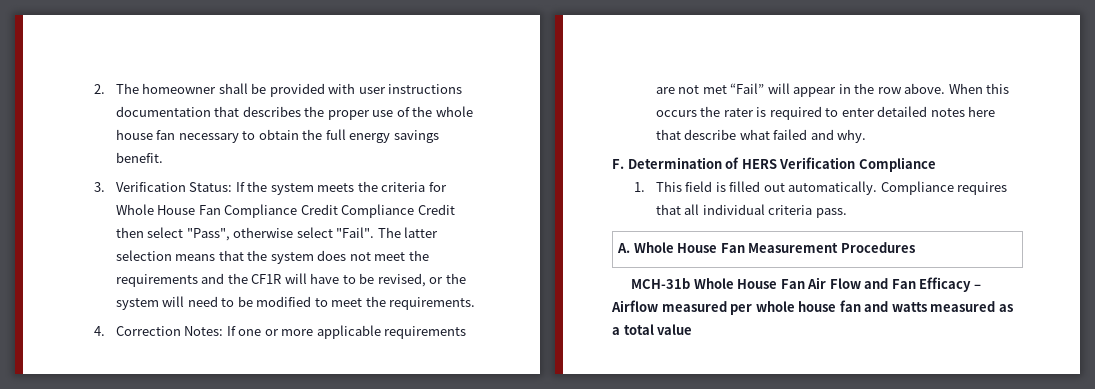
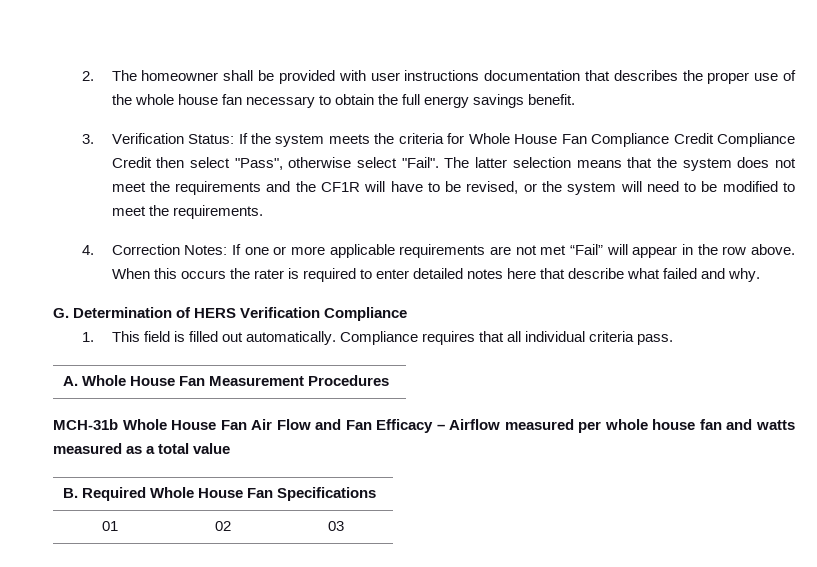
[612,159,624,169] F. -> [53,308,69,318] G.
(693, 329) none -> [62,487,376,501] [102,521,118,531] [215,521,231,531] [328,521,344,531] // B. Required Whole House Fan Specifications // 01 | 02 | 03

